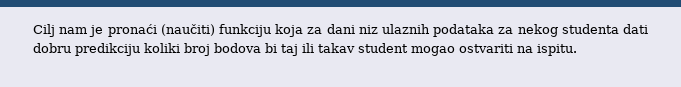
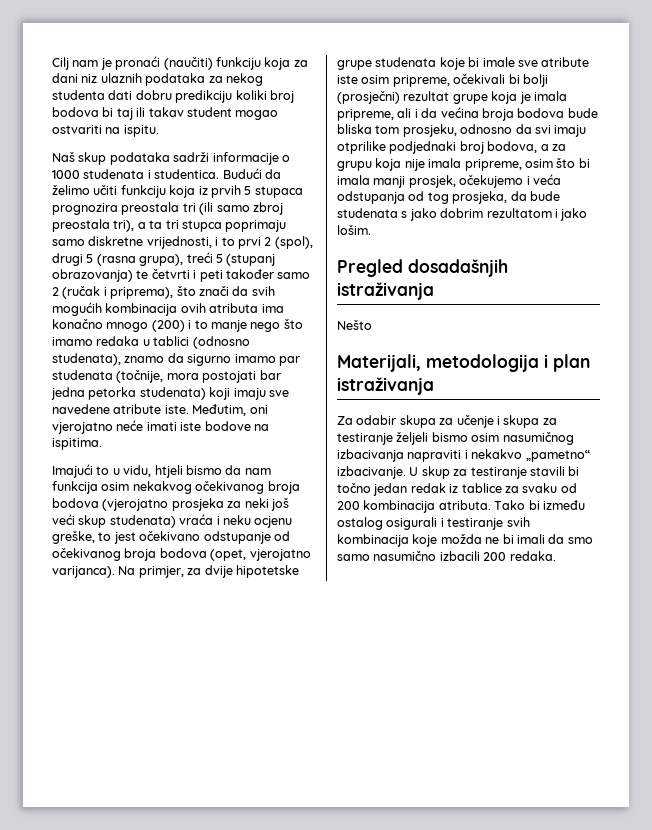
(577, 50) none -> [52,152,290,165] [52,168,281,179] [52,185,303,198] [52,202,283,215] [52,219,287,232] [52,236,313,249] [52,252,276,266] [52,269,311,282] [52,286,275,299] [52,302,284,316] [52,319,303,332] [52,336,250,349] [52,353,300,366] [52,370,281,383] [51,387,289,400] [52,404,268,416] [52,420,269,434] [52,438,102,450] [52,464,271,478] [52,481,300,494] [52,498,289,511] [52,514,293,528] [52,531,290,544] [52,548,311,561] [52,565,299,578] [337,57,590,70] [337,74,548,87] [337,91,567,104] [337,107,598,121] [337,124,587,137] [337,141,566,154] [337,158,590,171] [337,174,561,188] [337,191,560,204] [337,208,588,221] [337,225,371,235] [337,259,508,277] [337,282,434,300] [337,320,372,330] [337,354,590,372] [337,377,434,395] [337,415,557,428] [337,432,574,445] [337,449,590,462] [337,466,580,479] [337,483,577,496] [337,500,585,513] [337,517,530,530] [337,534,593,547] [337,551,556,561] // Naš skup podataka sadrži informacije o 1000 studenata i studentica. Budući da želimo učiti funkciju koja iz prvih 5 stupaca prognozira preostala tri (ili samo zbroj preostala tri), a ta tri stupca poprimaju samo diskretne vrijednosti, i to prvi 2 (spol), drugi 5 (rasna grupa), treći 5 (stupanj obrazovanja) te četvrti i peti također samo 2 (ručak i priprema), što znači da svih mogućih kombinacija ovih atributa ima konačno mnogo (200) i to manje nego što imamo redaka u tablici (odnosno studenata), znamo da sigurno imamo par studenata (točnije, mora postojati bar jedna petorka studenata) koji imaju sve navedene atribute iste. Međutim, oni vjerojatno neće imati iste bodove na ispitima. // Imajući to u vidu, htjeli bismo da nam funkcija osim nekakvog očekivanog broja bodova (vjerojatno prosjeka za neki još veći skup studenata) vraća i neku ocjenu greške, to jest očekivano odstupanje od očekivanog broja bodova (opet, vjerojatno varijanca). Na primjer, za dvije hipotetske grupe studenata koje bi imale sve atribute iste osim pripreme, očekivali bi bolji (prosječni) rezultat grupe koja je imala pripreme, ali i da većina broja bodova bude bliska tom prosjeku, odnosno da svi imaju otprilike podjednaki broj bodova, a za grupu koja nije imala pripreme, osim što bi imala manji prosjek, očekujemo i veća odstupanja od tog prosjeka, da bude studenata s jako dobrim rezultatom i jako lošim. // Pregled dosadašnjih istraživanja // Nešto // Materijali, metodologija i plan istraživanja // Za odabir skupa za učenje i skupa za testiranje željeli bismo osim nasumičnog izbacivanja napraviti i nekakvo „pametno“ izbacivanje. U skup za testiranje stavili bi točno jedan redak iz tablice za svaku od 200 kombinacija atributa. Tako bi između ostalog osigurali i testiranje svih kombinacija koje možda ne bi imali da smo samo nasumično izbacili 200 redaka.

